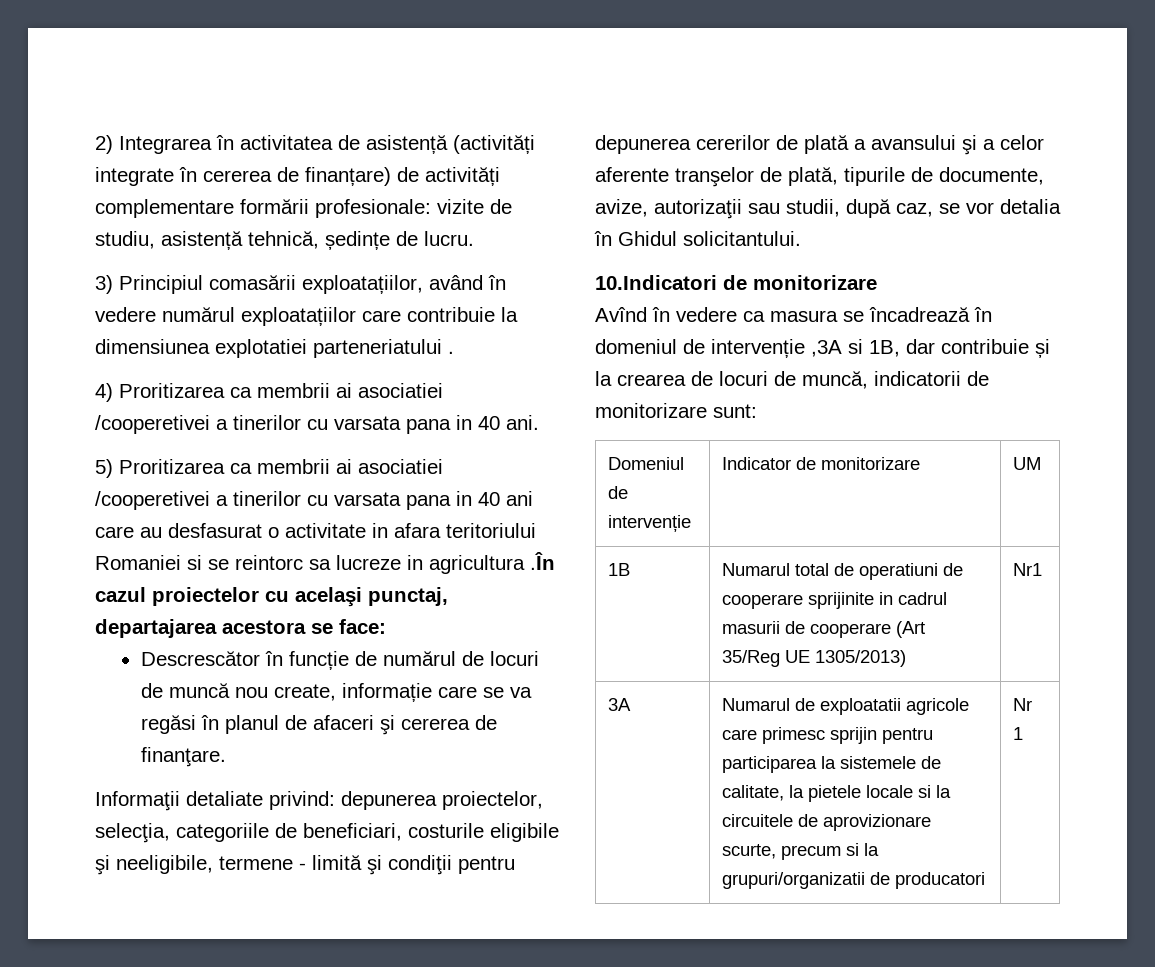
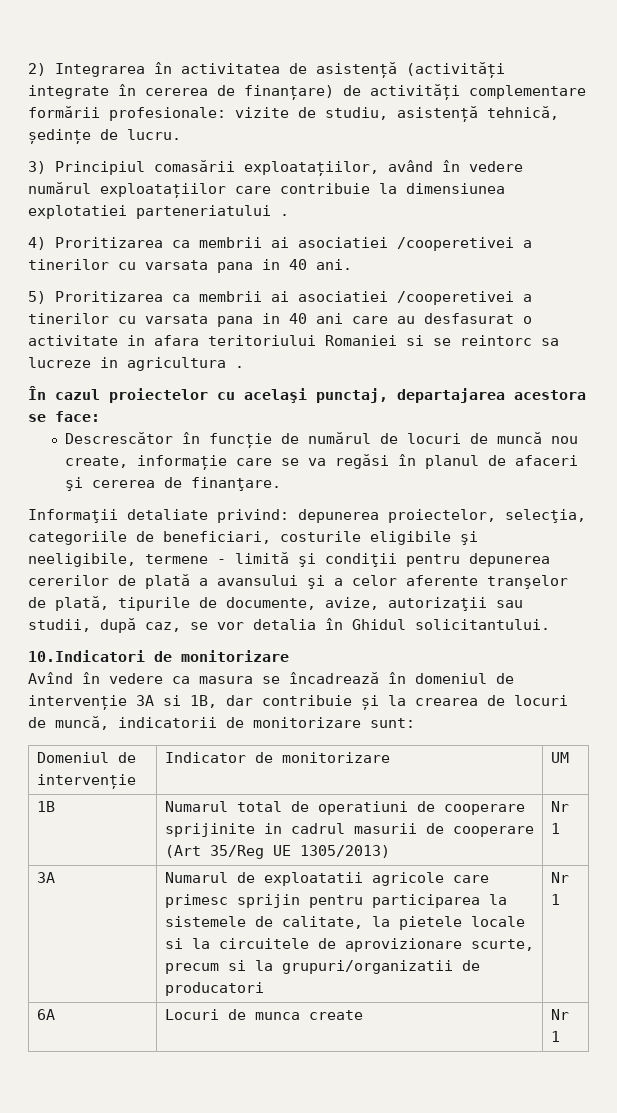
[530,552,555,570] .În -> [235,366,244,368] [28,386,46,400] . // În
[811,340,842,357] ,3A -> [136,695,154,706] 3A
[1013,563,1043,576] Nr1 -> [550,801,569,812] [550,823,560,834] Nr 1
(1024, 733) none -> [36,1009,55,1020] [164,1009,363,1020] [550,1009,569,1020] [550,1031,560,1042] // 6A | Locuri de munca create | Nr 1

